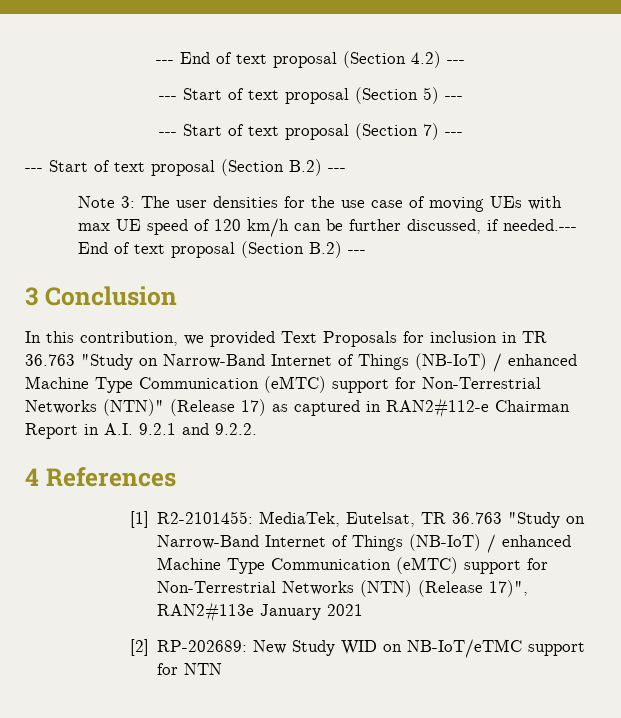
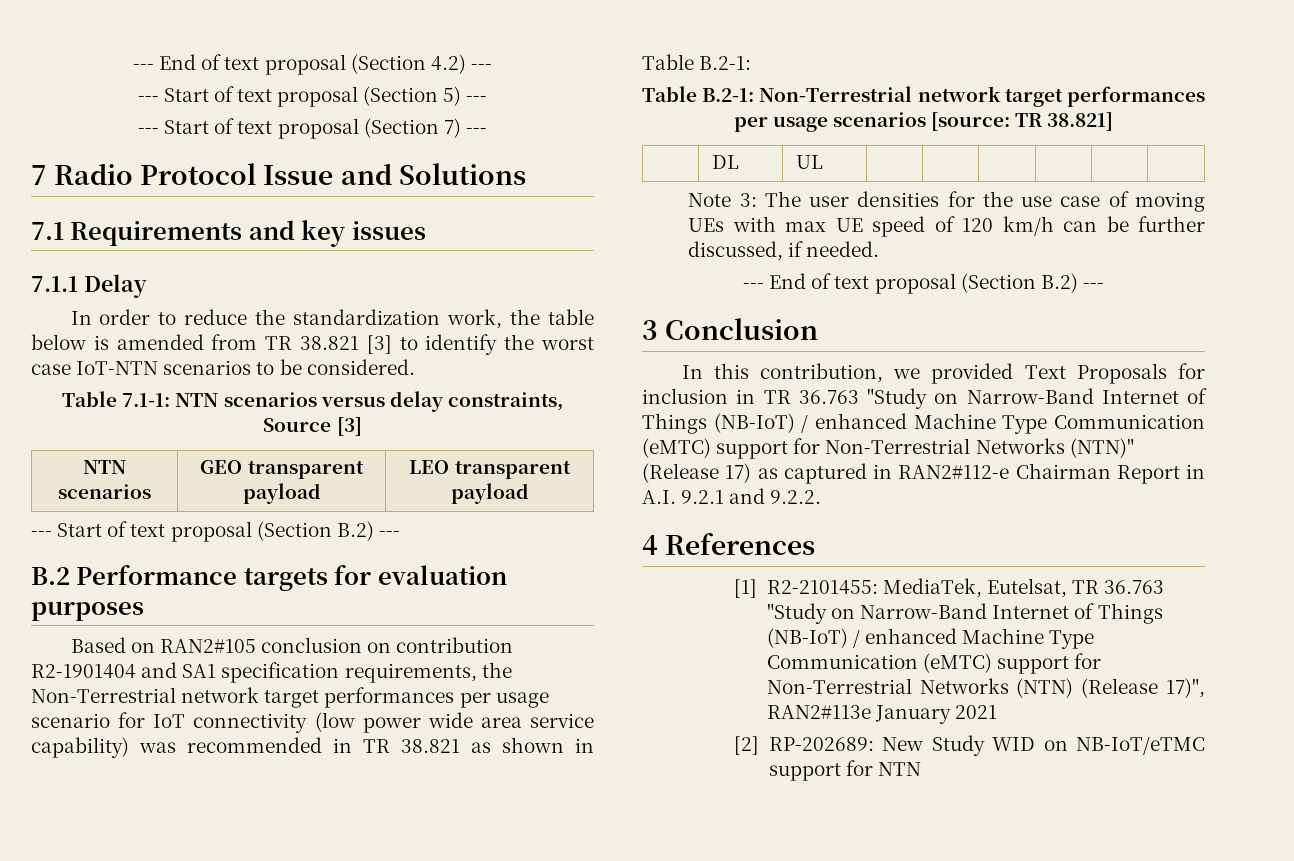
(463, 134) none -> [31,163,526,185] [31,220,426,247] [31,274,147,298] [70,309,594,329] [31,334,595,355] [31,359,415,375] [62,391,563,412] [263,417,362,436] [83,460,126,474] [58,484,151,499] [200,460,364,479] [242,483,321,504] [409,460,571,479] [450,483,529,504] // 7 Radio Protocol Issue and Solutions // 7.1 Requirements and key issues // 7.1.1 Delay // In order to reduce the standardization work, the table below is amended from TR 38.821 [3] to identify the worst case IoT-NTN scenarios to be considered. // Table 7.1-1: NTN scenarios versus delay constraints, Source [3] // NTN scenarios | GEO transparent payload | LEO transparent payload
(346, 170) none -> [31,564,507,591] [31,601,144,621] [70,637,514,653] [31,662,512,683] [31,687,549,708] [31,712,594,733] [31,737,594,758] [642,54,752,70] [642,86,1205,107] [733,112,1114,132] [712,155,740,169] [796,155,824,169] // B.2 Performance targets for evaluation purposes // Based on RAN2#105 conclusion on contribution R2-1901404 and SA1 specification requirements, the Non-Terrestrial network target performances per usage scenario for IoT connectivity (low power wide area service capability) was recommended in TR 38.821 as shown in Table B.2-1: // Table B.2-1: Non-Terrestrial network target performances per usage scenarios [source: TR 38.821] // | DL | UL | | | | | |
[502,219,577,231] needed.--- -> [806,241,880,257] [743,283,765,289] needed. // ---

